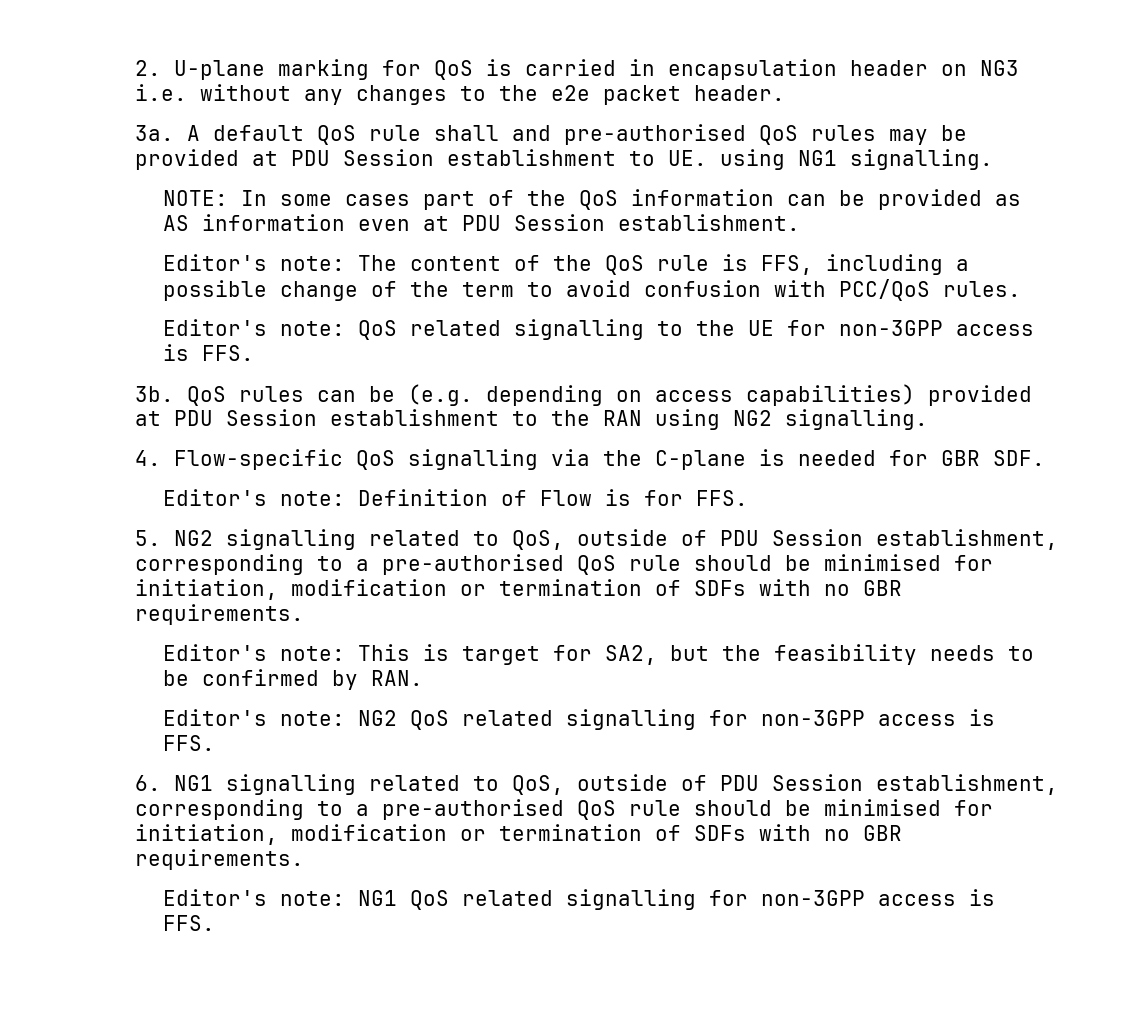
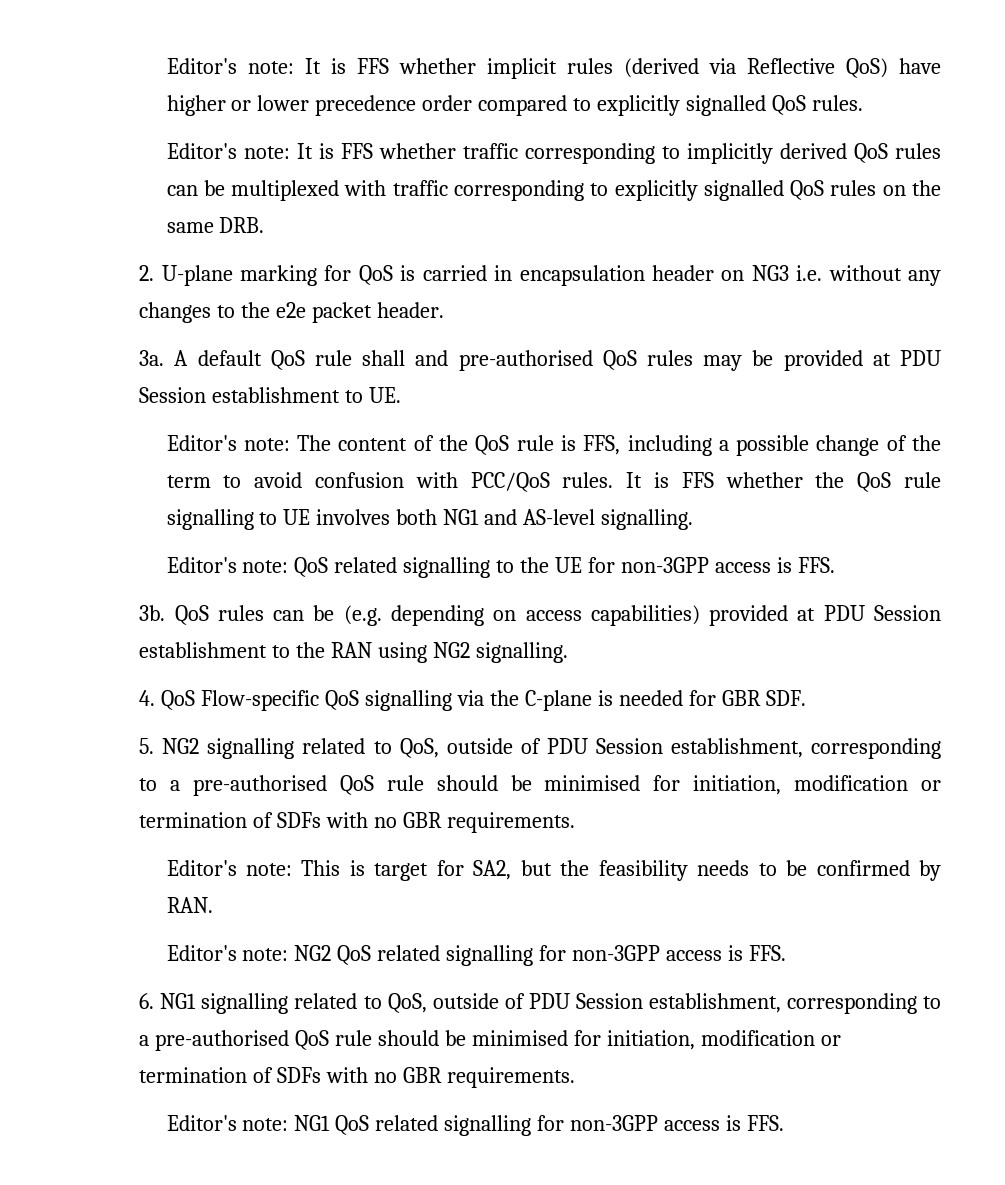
(134, 68) none -> [166,58,941,79] [166,95,863,116] [166,143,941,164] [166,180,941,201] [166,217,265,233] Editor's note: It is FFS whether implicit rules (derived via Reflective QoS) have higher or lower precedence order compared to explicitly signalled QoS rules. // Editor's note: It is FFS whether traffic corresponding to implicitly derived QoS rules can be multiplexed with traffic corresponding to explicitly signalled QoS rules on the same DRB. //
[719,149,993,170] [163,189,1022,210] [163,214,801,231] using NG1 signalling. // NOTE: In some cases part of the QoS information can be provided as AS information even at PDU Session establishment. -> (402, 395) none
(1022, 289) none -> [626,472,941,492] [166,509,694,530] It is FFS whether the QoS rule signalling to UE involves both NG1 and AS-level signalling.
(161, 458) none -> [161,690,196,710] QoS
[163,489,749,506] // Editor's note: Definition of Flow is for FFS. -> (806, 698) none

